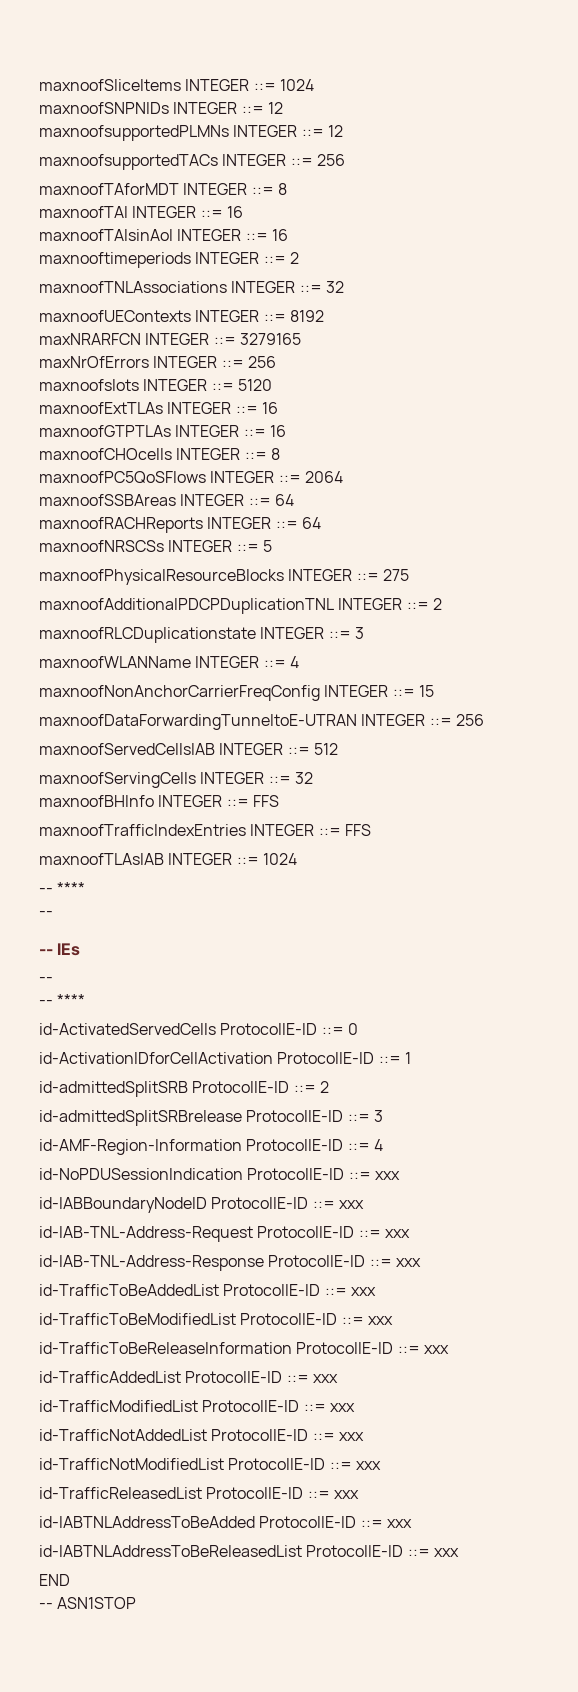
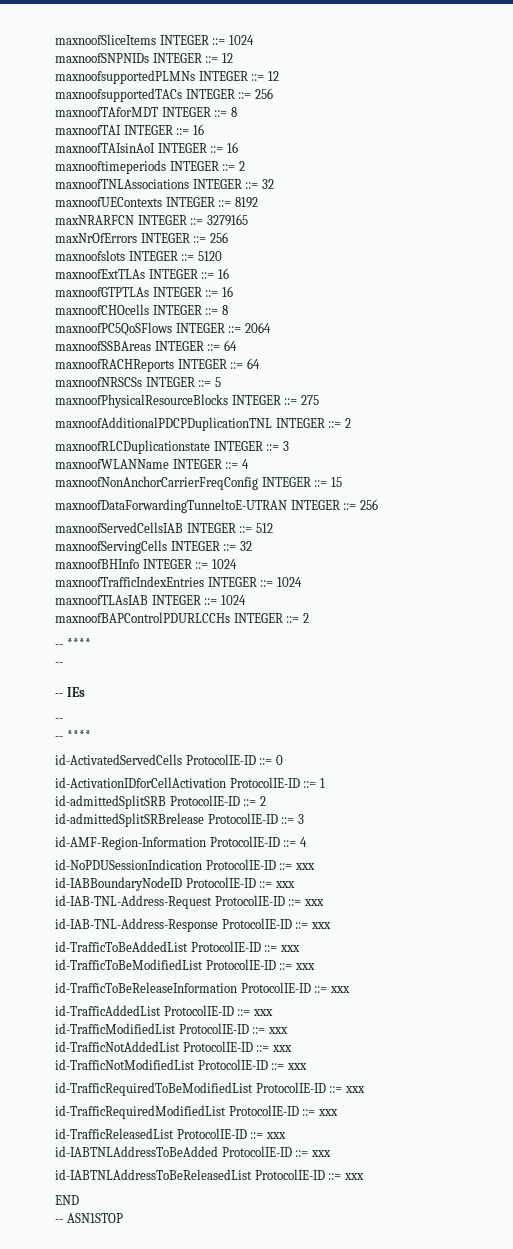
[252,795,279,807] FFS -> [211,559,237,569] 1024
[344,824,371,836] FFS -> [276,577,302,587] 1024
(297, 859) none -> [55,612,309,623] // maxnoofBAPControlPDURLCCHs INTEGER ::= 2
(381, 1465) none -> [55,1082,365,1096] [55,1105,338,1119] // id-TrafficRequiredToBeModifiedList ProtocolIE-ID ::= xxx // id-TrafficRequiredModifiedList ProtocolIE-ID ::= xxx

